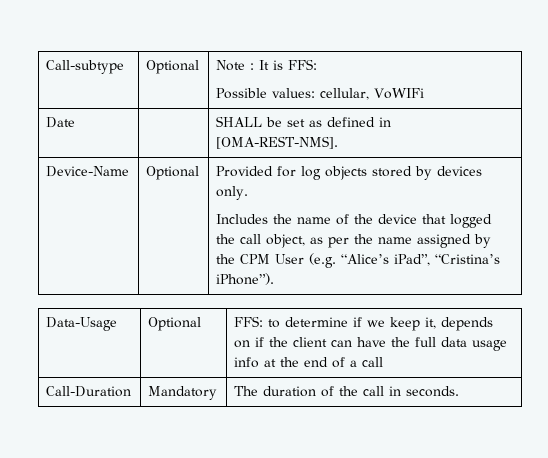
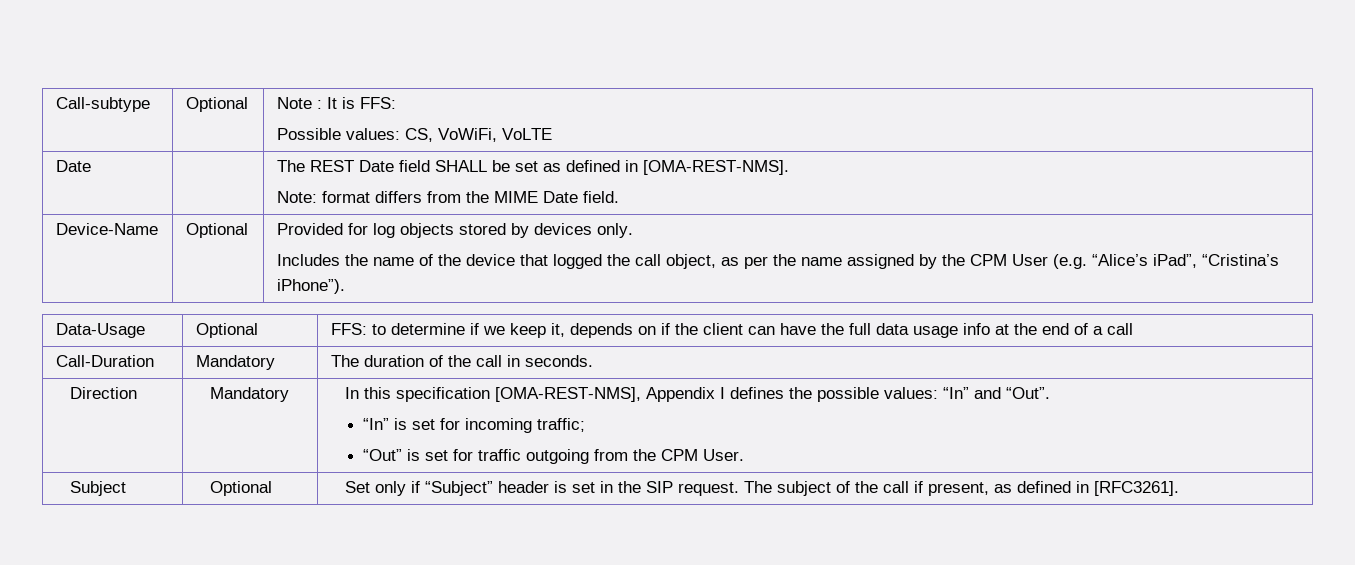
[320,88,425,100] [46,117,76,128] cellular, VoWIFi // Date | | -> [404,128,552,142] [55,160,91,172] [276,160,430,172] CS, VoWiFi, VoLTE // Date | | The REST Date field
(339, 142) none -> [276,191,619,203] // Note: format differs from the MIME Date field.
(460, 391) none -> [69,387,137,399] [209,387,289,402] [344,387,1050,402] [363,418,586,433] [363,449,745,464] [69,481,126,496] [209,481,272,496] [344,481,1179,496] // Direction | Mandatory | In this specification [OMA-REST-NMS], Appendix I defines the possible values: “In” and “Out”. // “In” is set for incoming traffic; // “Out” is set for traffic outgoing from the CPM User. // Subject | Optional | Set only if “Subject” header is set in the SIP request. The subject of the call if present, as defined in [RFC3261].

